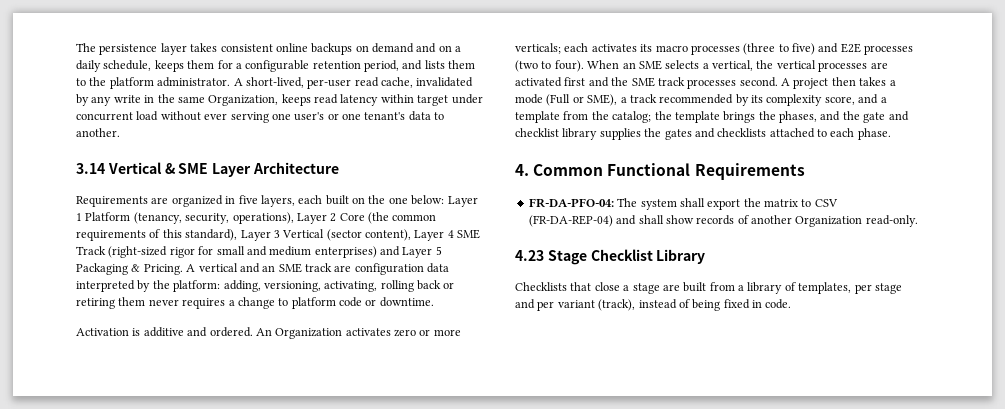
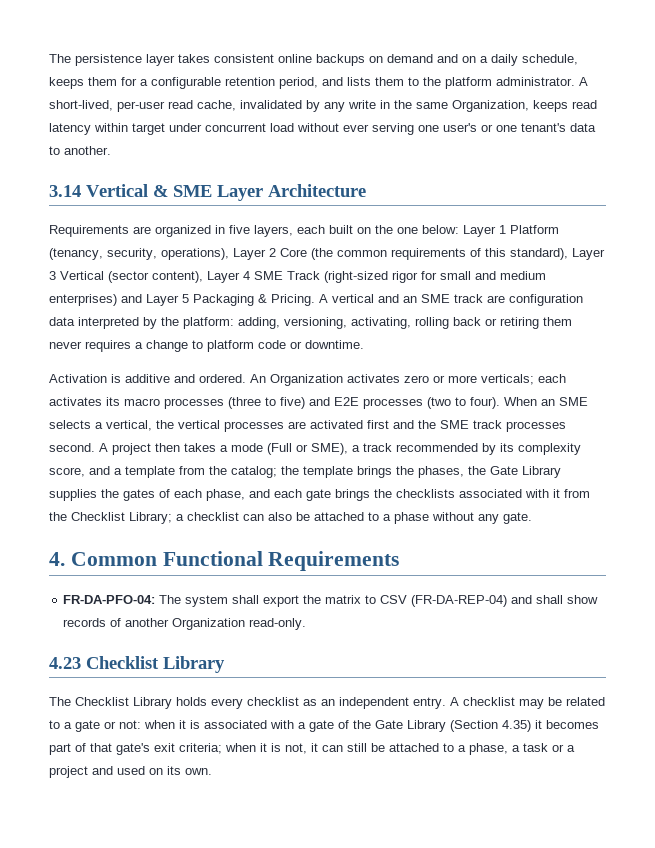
[820,111,909,123] [515,128,891,140] and the gate and checklist library supplies the gates and checklists attached to each phase. -> [468,466,561,478] [49,489,590,501] [49,512,532,524] the Gate Library supplies the gates of each phase, and each gate brings the checklists associated with it from the Checklist Library; a checklist can also be attached to a phase without any gate.
[547,250,587,265] Stage -> (81, 663) none
[515,282,902,294] [515,299,792,311] Checklists that close a stage are built from a library of templates, per stage and per variant (track), instead of being fixed in code. -> [49,697,605,709] [49,720,599,732] [49,743,575,755] [49,766,212,778] The Checklist Library holds every checklist as an independent entry. A checklist may be related to a gate or not: when it is associated with a gate of the Gate Library (Section 4.35) it becomes part of that gate's exit criteria; when it is not, it can still be attached to a phase, a task or a project and used on its own.

